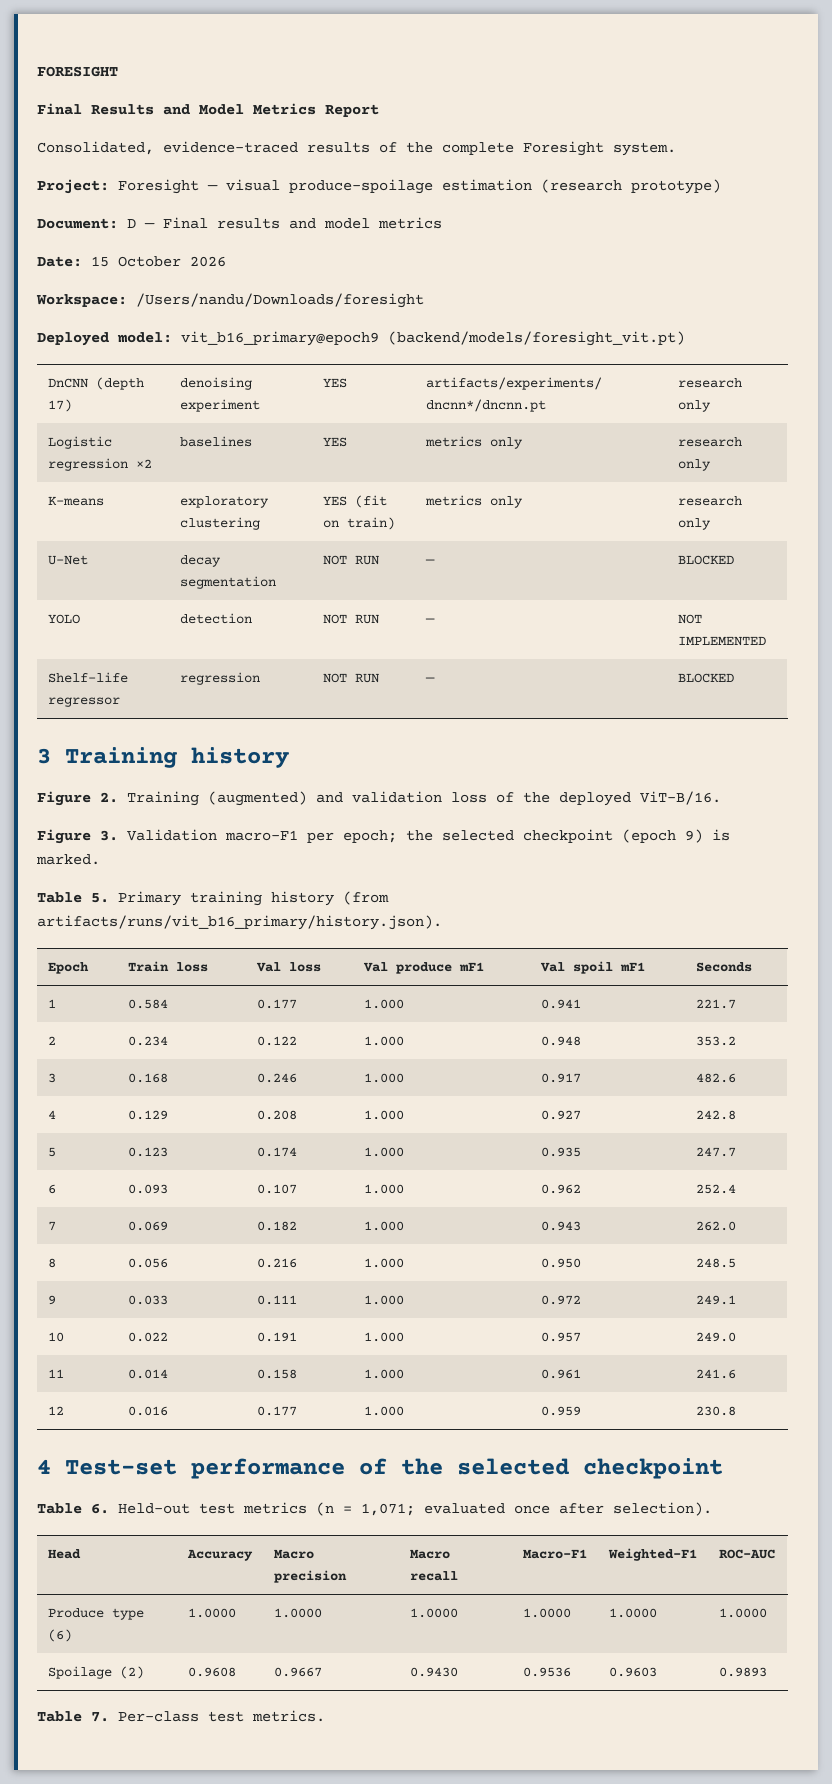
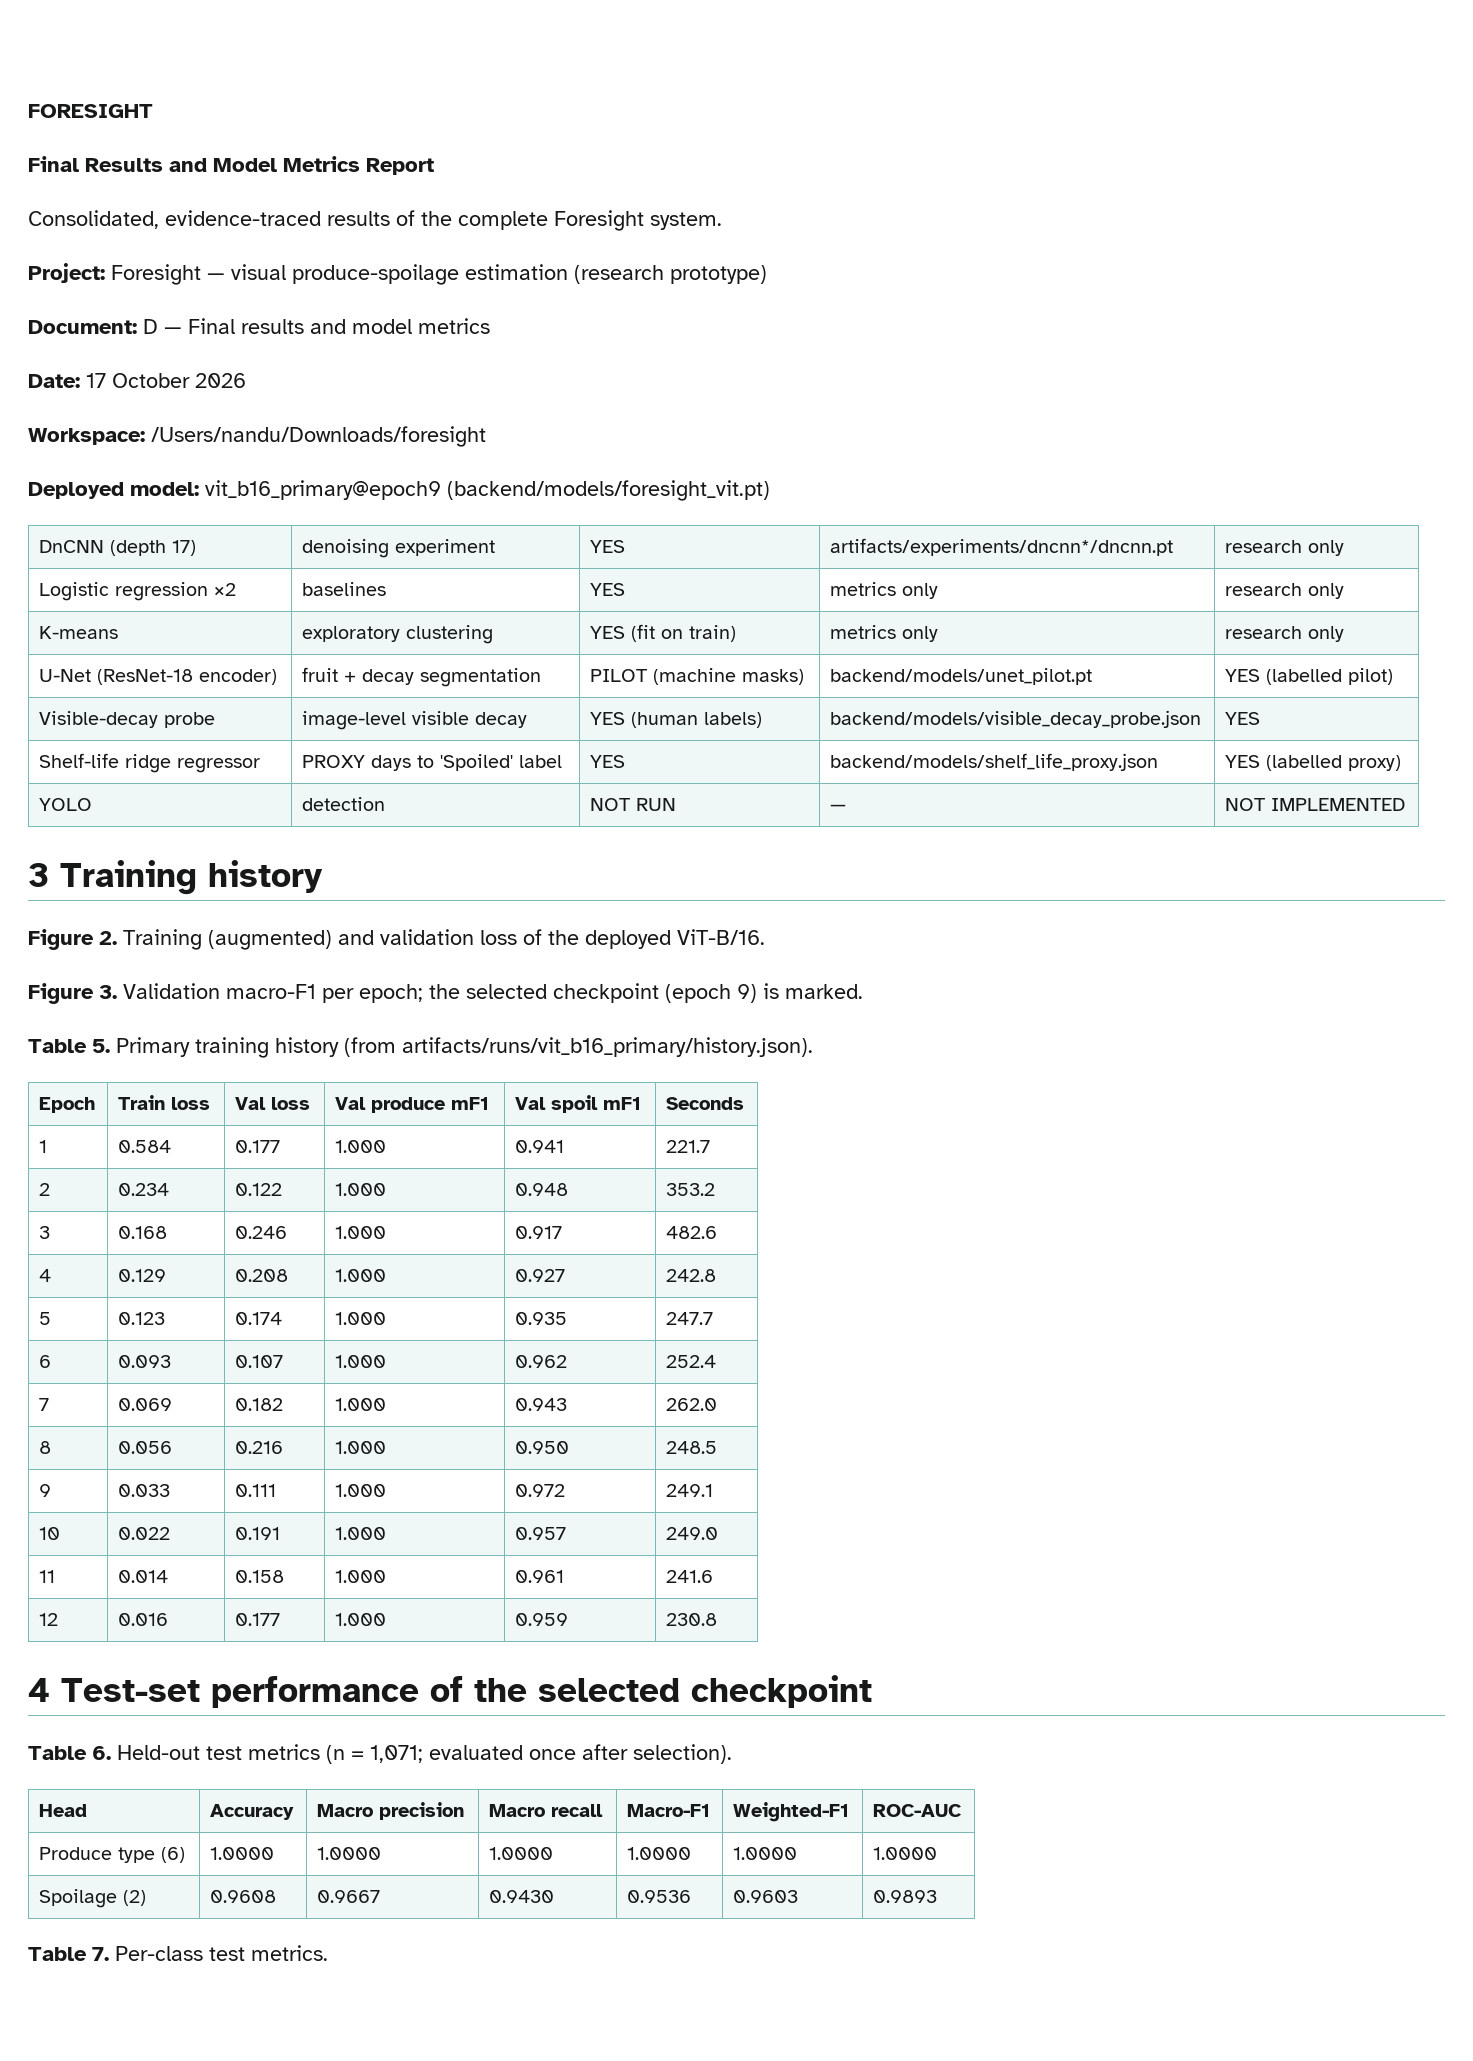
[91,256,109,267] 15 -> [86,373,106,388] 17
[179,555,221,567] [179,576,276,589] [322,555,379,565] [424,559,435,564] [677,555,734,565] | decay segmentation | NOT RUN | — | BLOCKED -> [97,669,278,685] [302,667,542,687] [590,668,805,685] [830,668,1093,685] [1225,668,1394,685] [39,711,216,728] [302,711,528,730] [590,712,763,728] [830,710,1202,728] [1225,712,1261,725] [39,753,261,773] [302,754,563,771] [590,755,626,768] [830,753,1159,771] [1225,755,1402,771] (ResNet-18 encoder) | fruit + decay segmentation | PILOT (machine masks) | backend/models/unet_pilot.pt | YES (labelled pilot) // Visible-decay probe | image-level visible decay | YES (human labels) | backend/models/visible_decay_probe.json | YES // Shelf-life ridge regressor | PROXY days to 'Spoiled' label | YES | backend/models/shelf_life_proxy.json | YES (labelled proxy)
[47,672,128,683] [47,697,120,707] [179,672,260,685] [322,673,379,683] [424,677,435,682] [677,673,734,683] // Shelf-life regressor | regression | NOT RUN | — | BLOCKED -> (1406, 804) none

